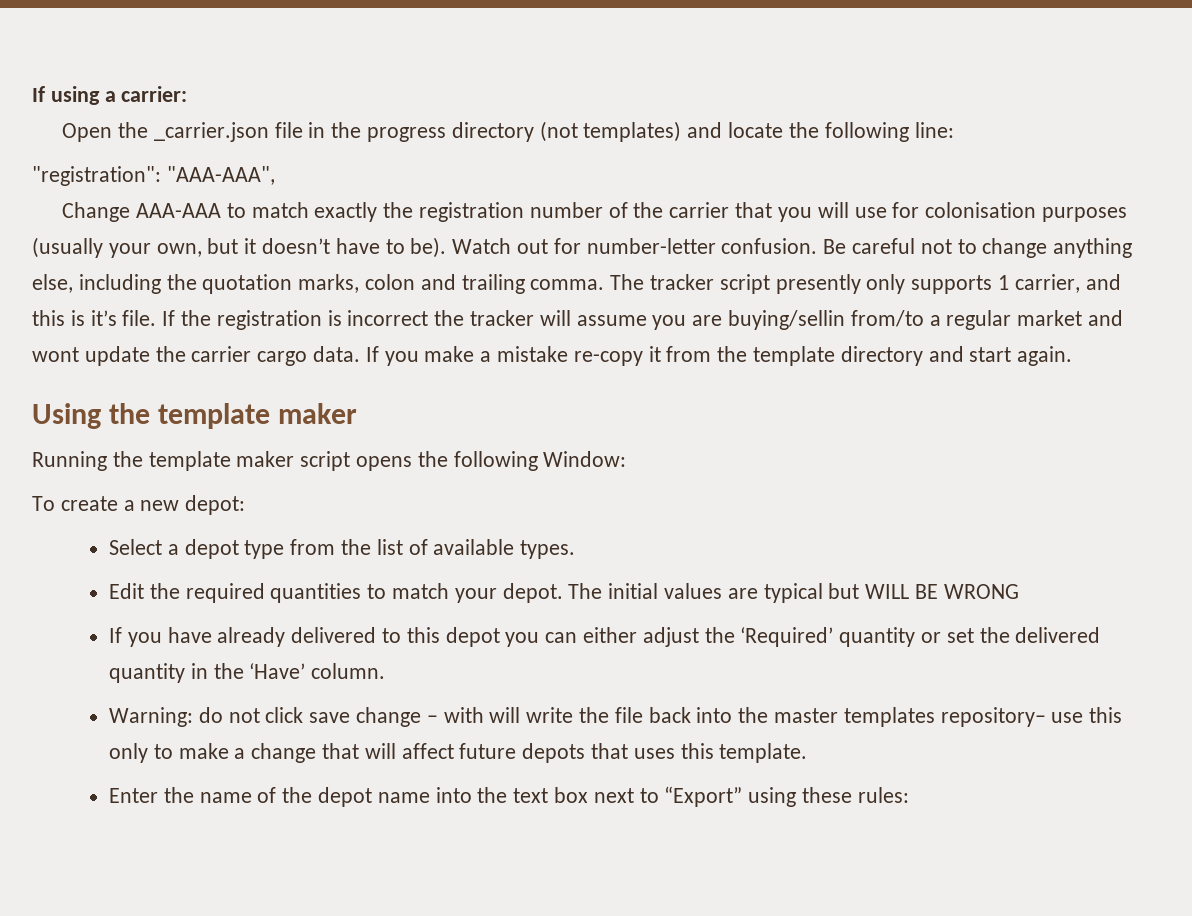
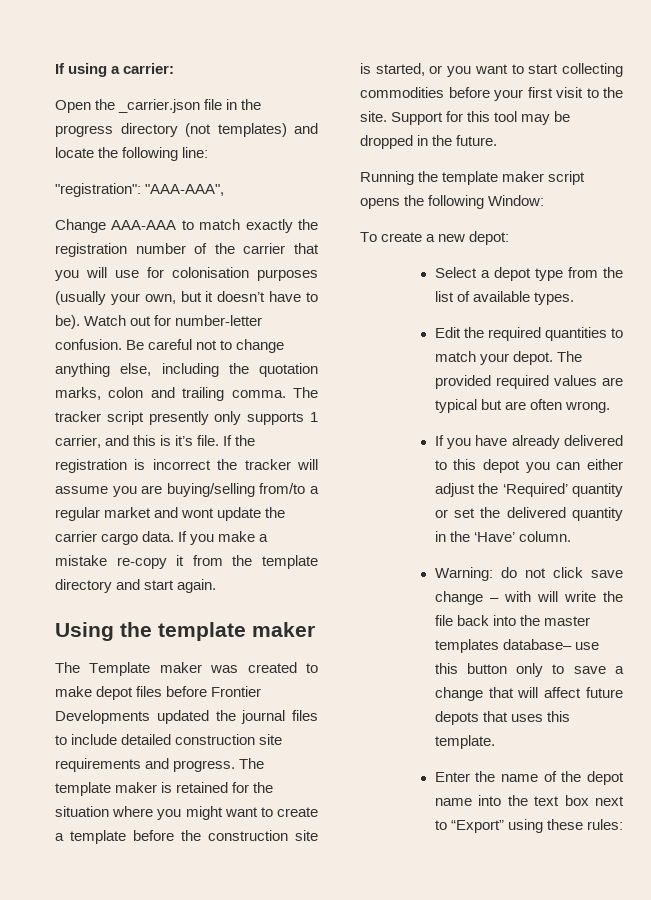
[728,310,846,330] buying/sellin -> [166,483,255,497] buying/selling
(358, 413) none -> [55,662,318,676] [55,686,262,700] [55,710,318,724] [55,734,283,745] [55,758,265,772] [55,782,274,796] [55,806,318,820] [55,830,318,844] [360,63,623,77] [360,87,623,101] [360,111,571,125] [360,135,498,149] // The Template maker was created to make depot files before Frontier Developments updated the journal files to include detailed construction site requirements and progress. The template maker is retained for the situation where you might want to create a template before the construction site is started, or you want to start collecting commodities before your first visit to the site. Support for this tool may be dropped in the future.
[608,583,659,599] initial -> [434,375,549,389] provided required
[865,584,1019,599] WILL BE WRONG -> [504,399,610,413] are often wrong.
[940,707,1046,727] repository– -> [502,639,572,650] database–
(1123, 715) none -> [466,663,507,674] button
[178,743,229,759] make -> [573,666,606,674] save

